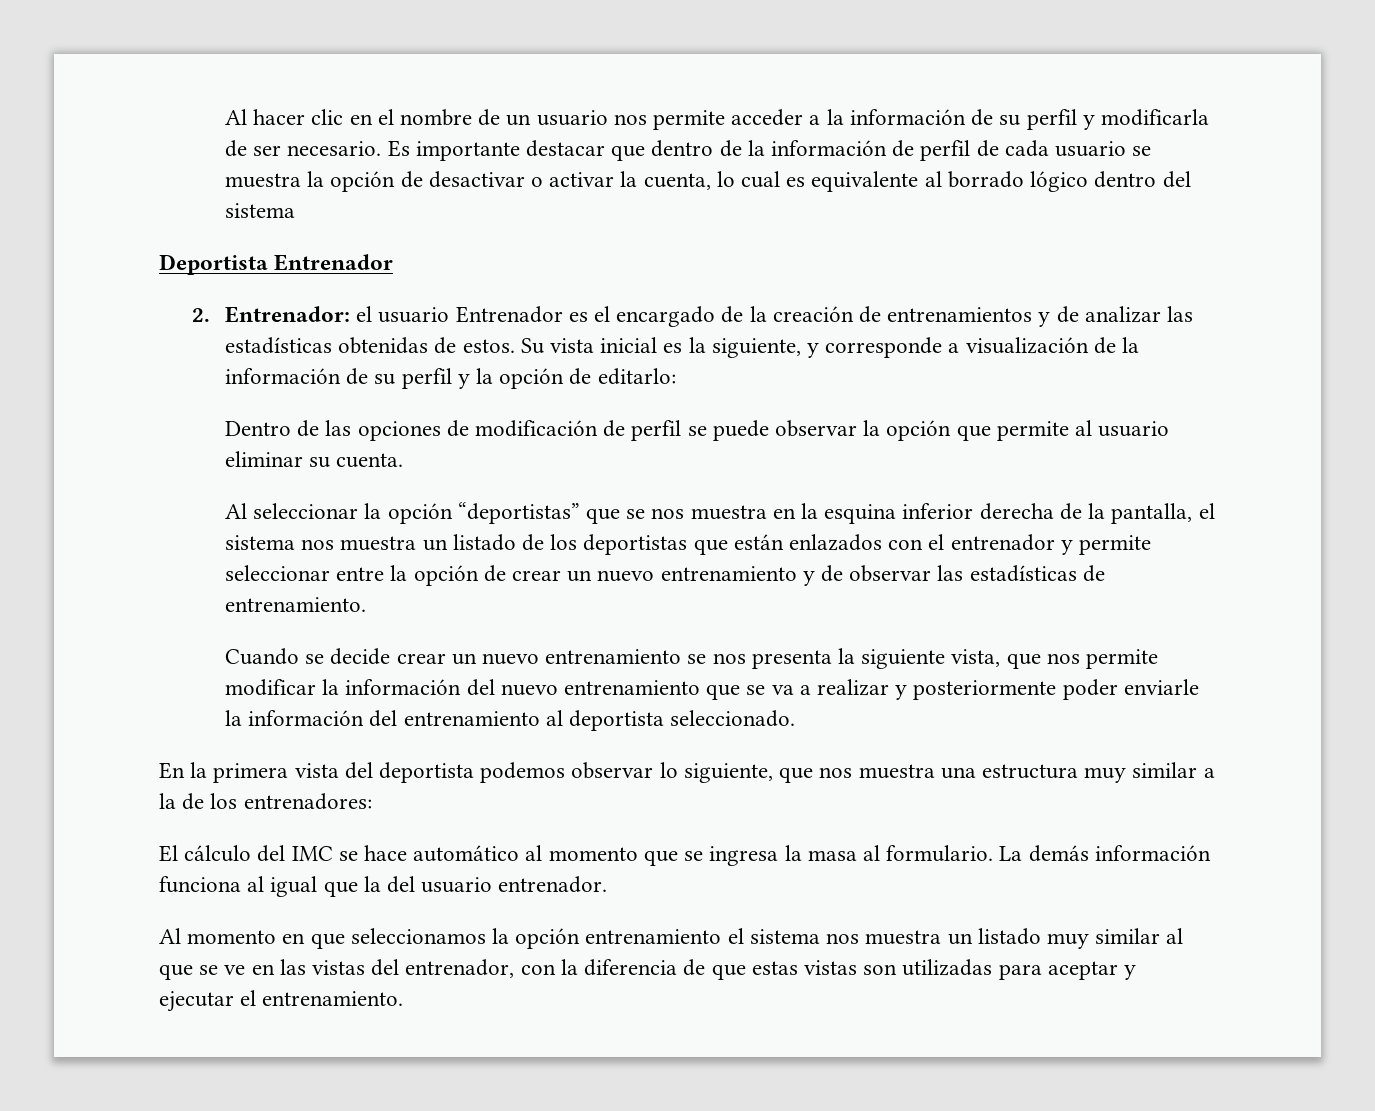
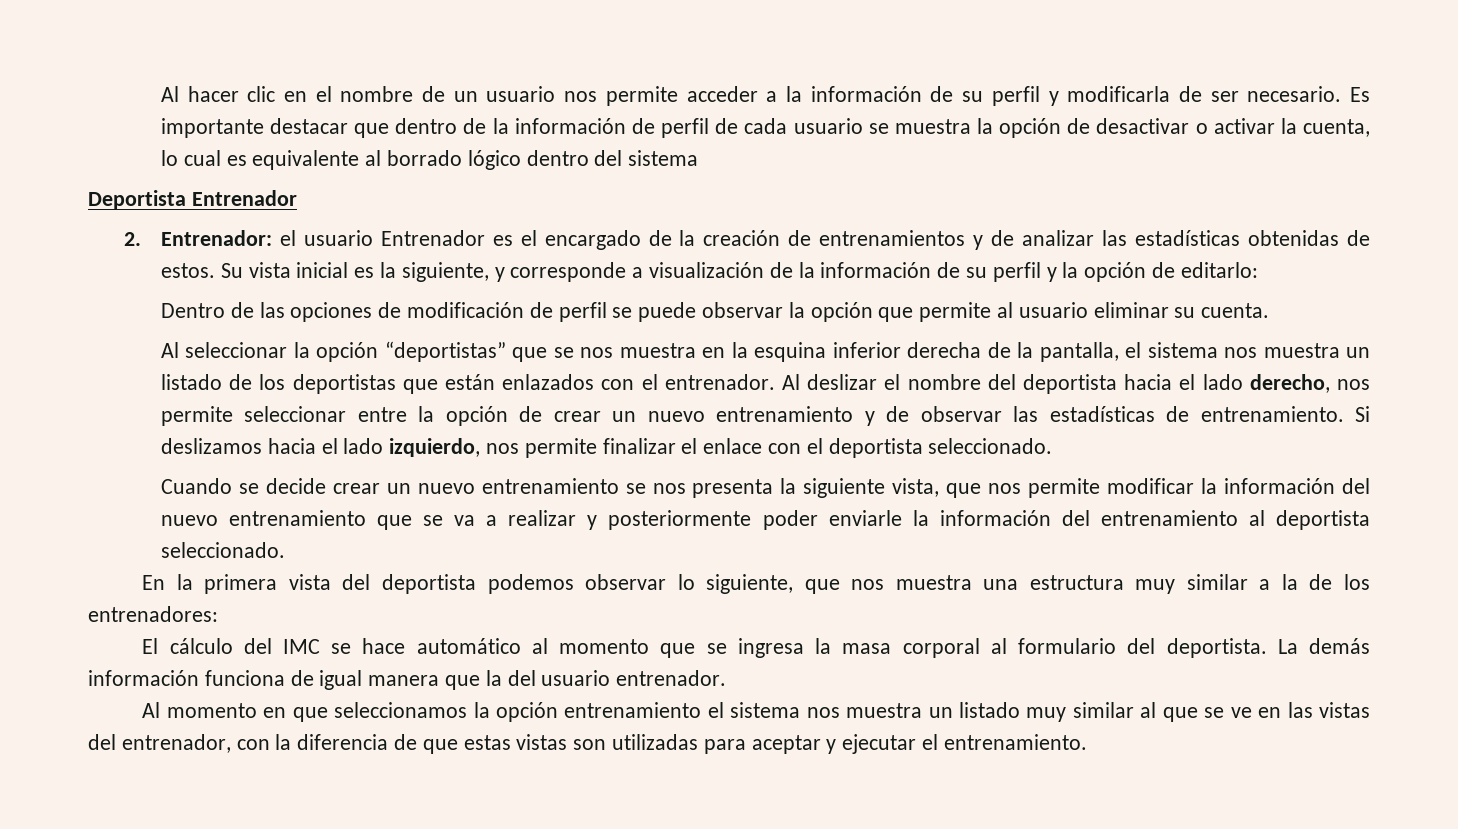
[950,534,1073,555] entrenador y -> [664,374,1370,394] entrenador. Al deslizar el nombre del deportista hacia el lado derecho, nos
(366, 604) none -> [1354,406,1370,422] [160,438,1053,458] Si deslizamos hacia el lado izquierdo, nos permite finalizar el enlace con el deportista seleccionado.
[862,845,994,862] al formulario. -> [902,638,1267,658] corporal al formulario del deportista.
[247,876,318,897] al igual -> [290,670,440,690] de igual manera

